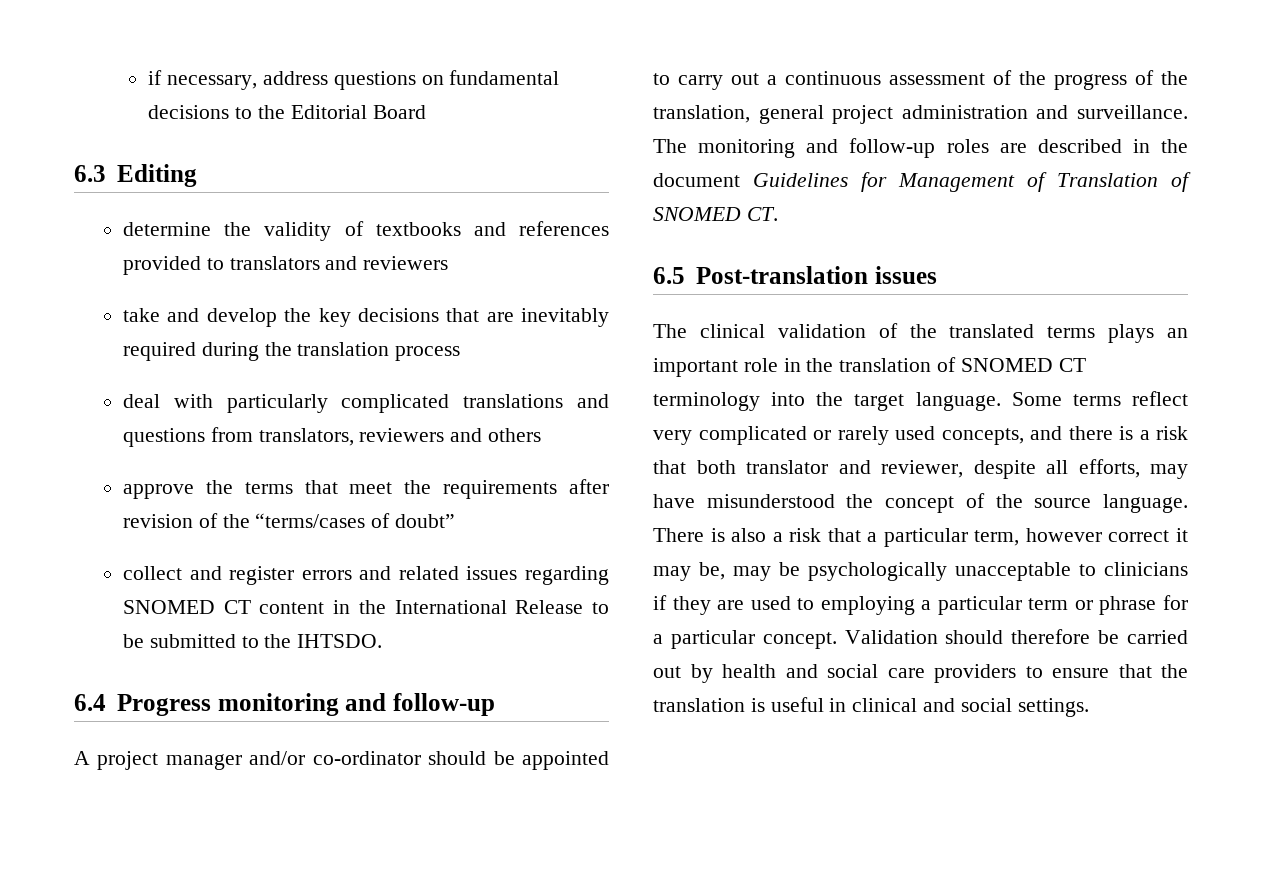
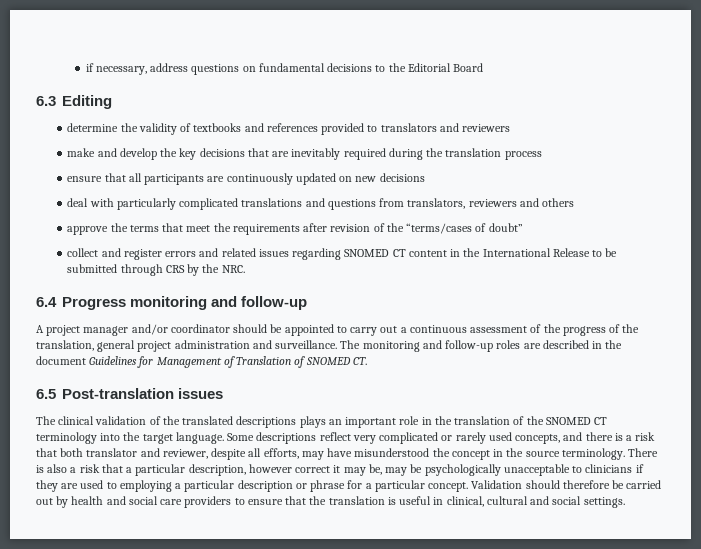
[123,308,161,322] take -> [67,148,96,157] make
(461, 353) none -> [67,173,425,185] // ensure that all participants are continuously updated on new decisions
[241,634,383,648] to the IHTSDO. -> [120,264,245,276] through CRS by the NRC.
[312,751,421,765] co-ordinator -> [170,324,230,333] coordinator
[1047,326,1096,338] terms -> [236,416,297,428] descriptions
(957, 364) none -> [526,416,544,425] the
[1072,394,1121,406] terms -> [256,432,317,444] descriptions
[965,493,985,508] of -> [493,449,504,457] in
[1103,494,1188,513] language. -> [561,448,625,460] terminology.
[974,530,1020,546] term, -> [188,464,246,476] description,
[1028,598,1069,610] term -> [237,480,293,492] description
[852,698,918,712] clinical -> [446,496,528,507] clinical, cultural

